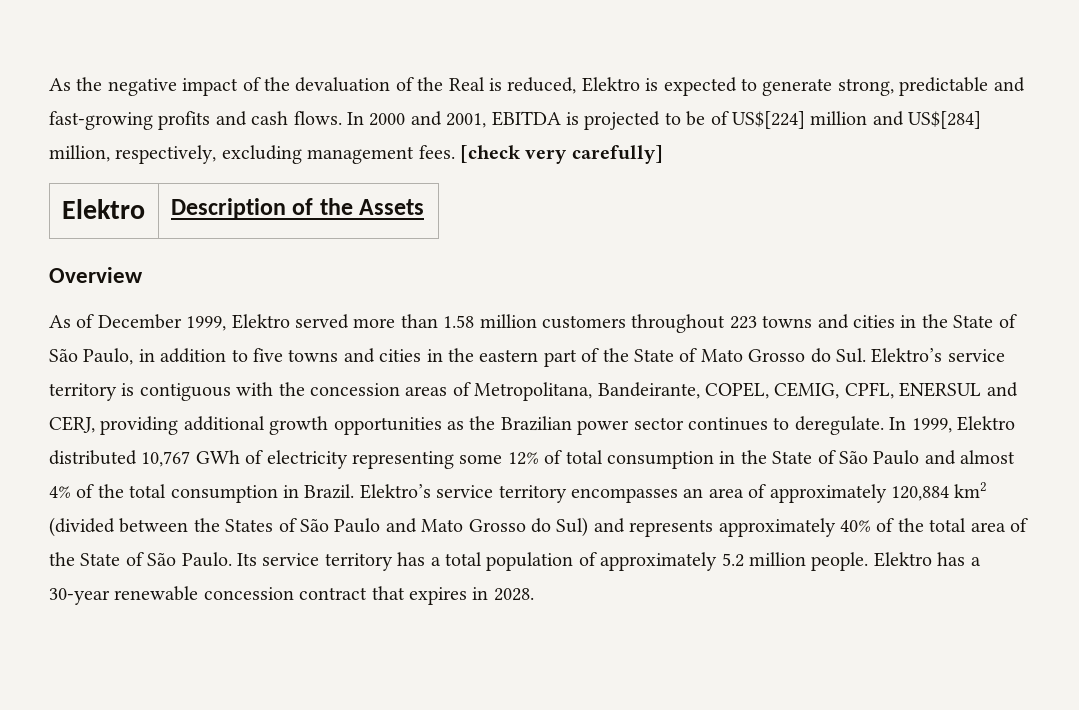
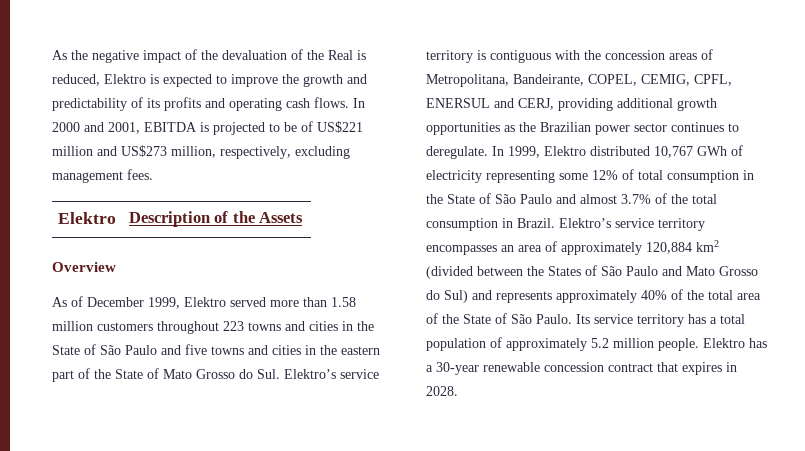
[762,77,1025,96] [49,111,153,130] generate strong, predictable and fast-growing -> [231,74,367,87] [52,97,160,111] improve the growth and predictability of its
(247, 118) none -> [229,98,282,111] operating
[731,111,805,129] US$[224] -> [317,121,363,133] US$221
[908,111,982,129] US$[284] -> [121,145,167,157] US$273
[459,145,663,164] [check very carefully] -> (153, 174) none
[83,348,248,365] Paulo, in addition to -> [125,345,181,355] Paulo and
[49,486,71,498] 4% -> [621,194,651,204] 3.7%

